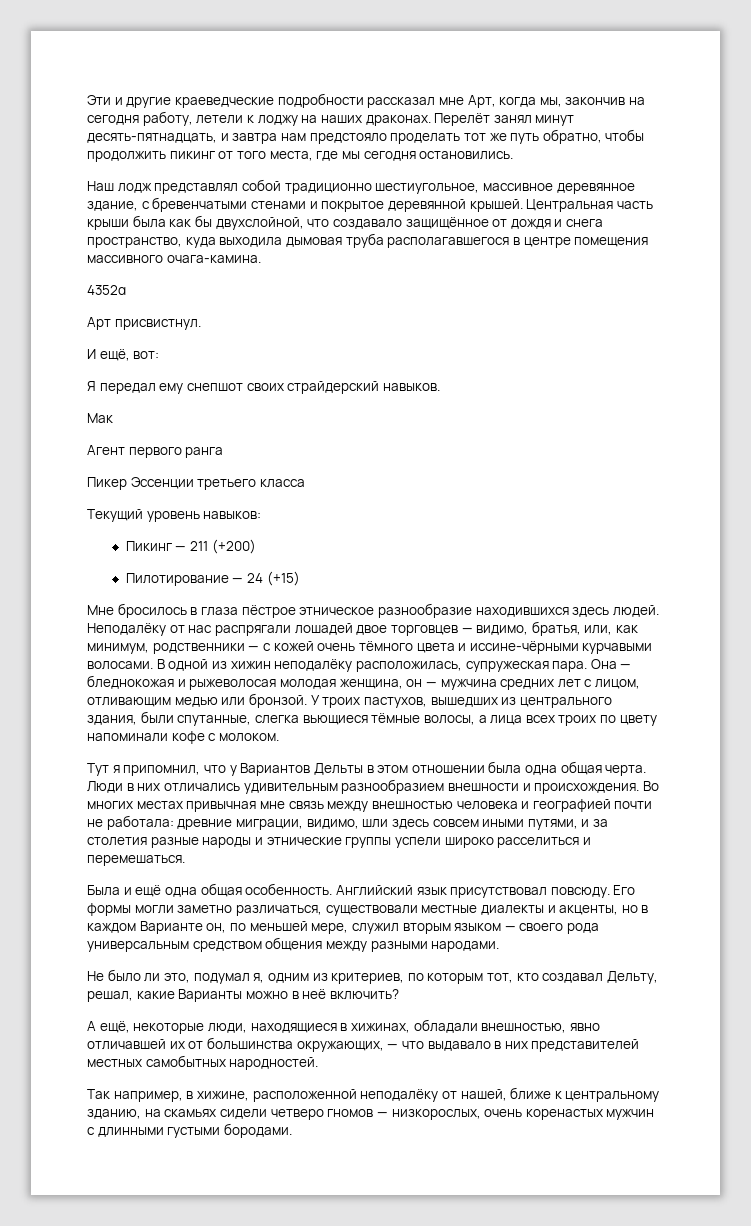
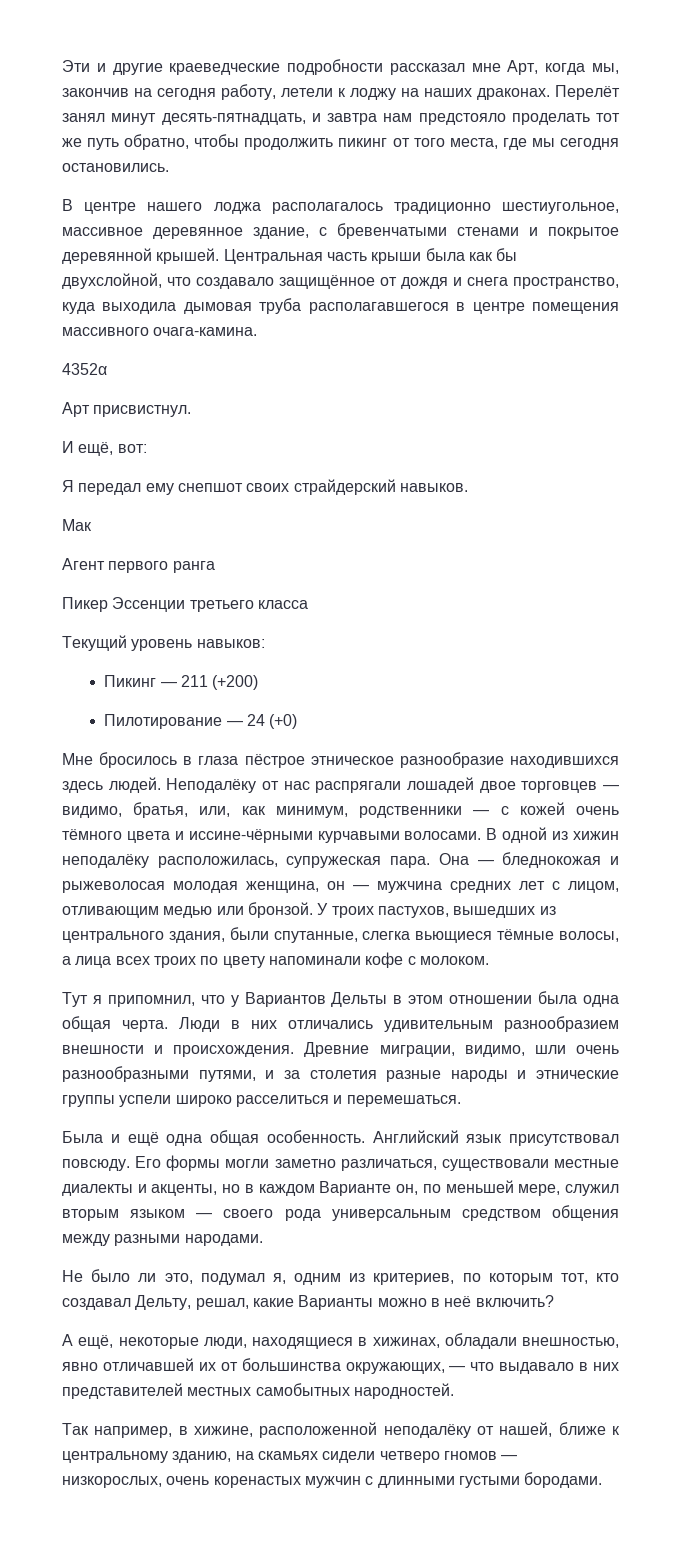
[87,179,281,194] Наш лодж представлял собой -> [62,199,383,214] В центре нашего лоджа располагалось
[266,571,300,586] (+15) -> [269,714,298,729] (+0)
[642,781,659,791] [87,799,653,812] [87,815,525,830] Во многих местах привычная мне связь между внешностью человека и географией почти не работала: древние миграции, видимо, шли здесь совсем иными -> [304,1042,620,1057] [62,1066,189,1082] Древние миграции, видимо, шли очень разнообразными

